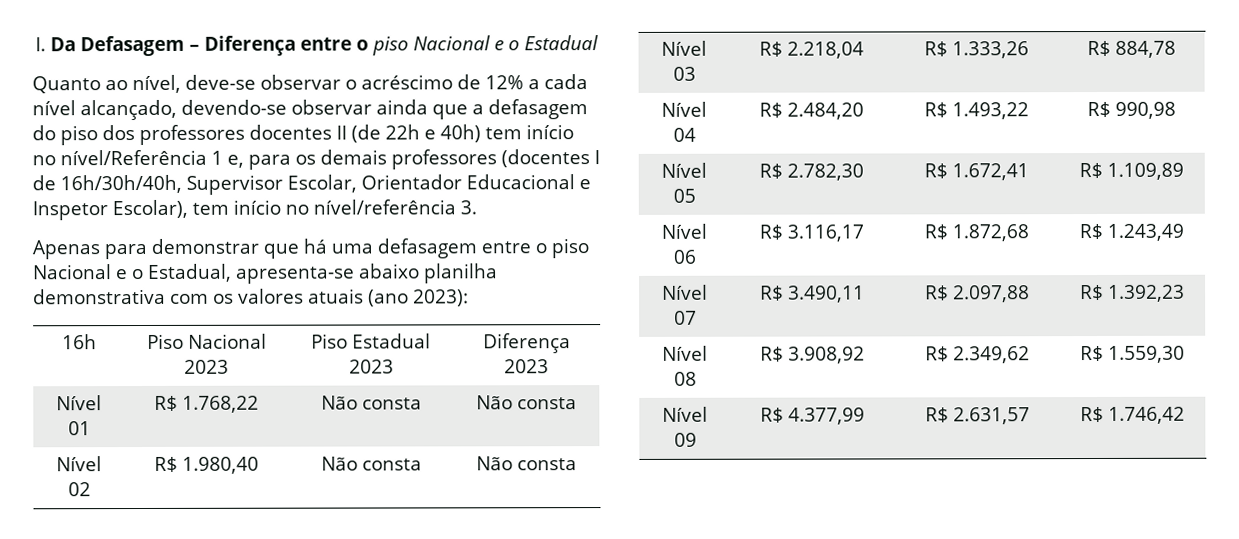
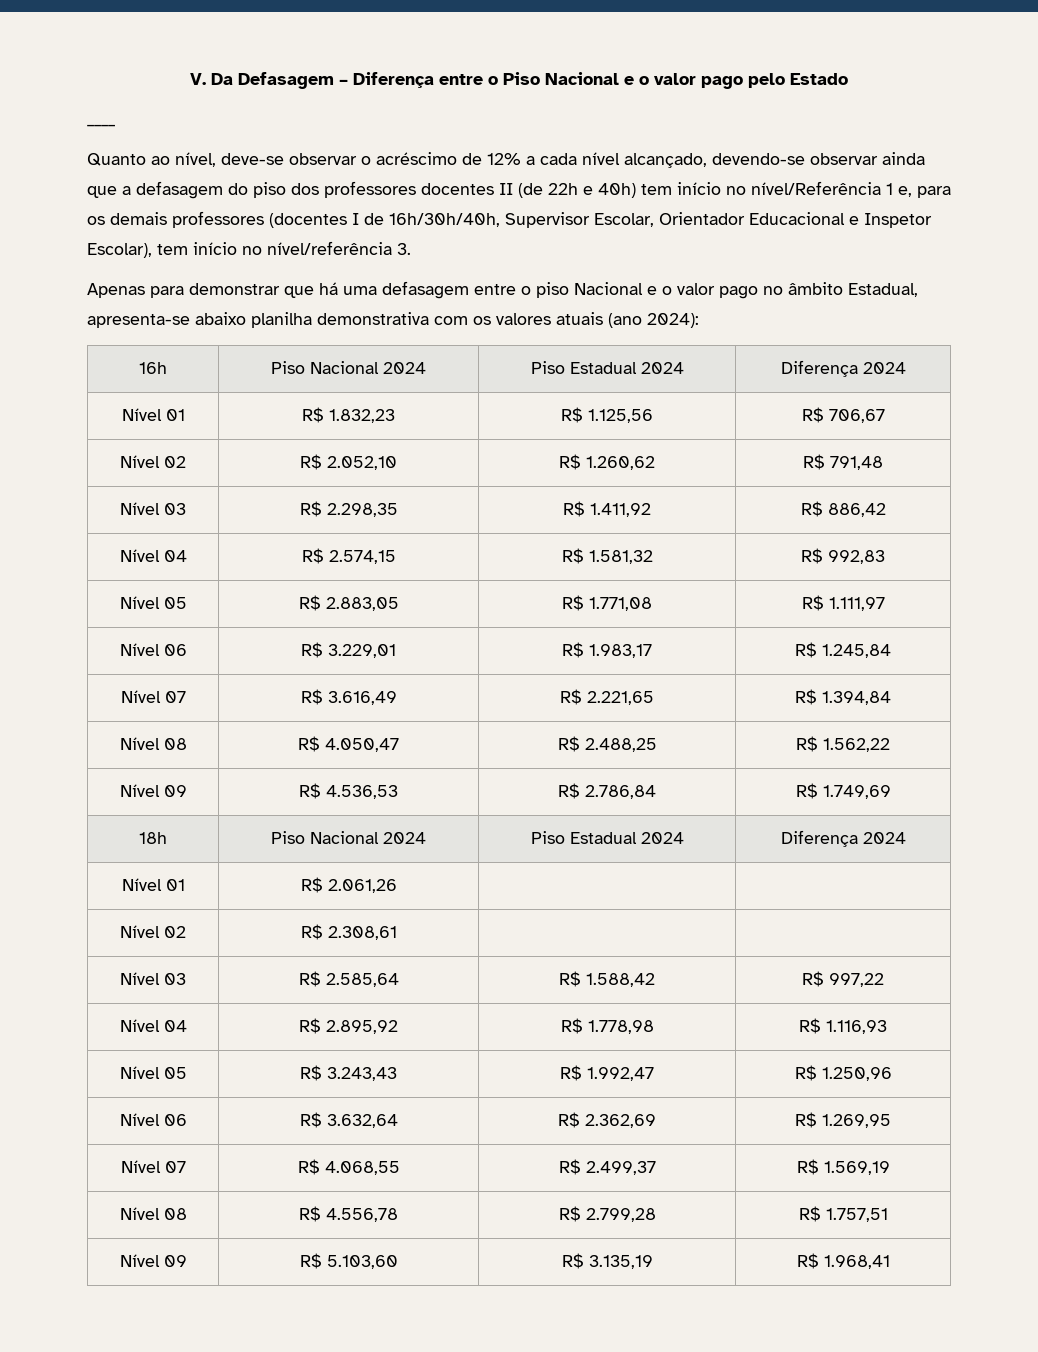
[34,37,46,52] I. -> [190,73,206,85] V.
[371,35,599,56] piso Nacional e o Estadual -> [503,72,848,89] [87,124,115,127] Piso Nacional e o valor pago pelo Estado // ____
(144, 274) none -> [677,282,843,299] valor pago no âmbito
[413,289,469,307] 2023): -> [647,313,699,328] 2024):
[184,359,229,374] [311,333,431,349] [348,359,394,374] [482,333,571,354] [504,359,549,374] [56,395,102,411] [67,421,91,436] [154,395,259,413] [320,395,422,410] [476,395,577,410] [56,456,102,472] [67,482,91,497] [154,456,259,474] [320,456,422,471] [476,456,577,471] [661,40,707,56] [672,66,696,81] [759,41,864,59] [923,41,1029,59] [1087,40,1176,58] [661,101,707,117] [672,127,696,142] [759,102,864,120] [923,102,1029,120] [1087,101,1176,119] [661,162,707,178] [672,188,696,203] [759,163,864,181] [923,163,1029,181] [1079,162,1184,180] [661,223,707,239] [672,249,696,264] [759,224,864,242] [923,224,1029,242] [1079,223,1184,241] [662,284,708,300] [673,310,697,325] [760,285,865,303] [924,285,1030,303] [1080,284,1185,302] [662,345,708,361] [673,371,697,386] [760,346,865,364] [924,346,1030,364] [1080,345,1185,363] [662,406,708,422] [673,432,697,447] [760,407,865,425] [924,407,1030,425] [1080,406,1185,424] 2023 | Piso Estadual 2023 | Diferença 2023 // Nível 01 | R$ 1.768,22 | Não consta | Não consta // Nível 02 | R$ 1.980,40 | Não consta | Não consta // Nível 03 | R$ 2.218,04 | R$ 1.333,26 | R$ 884,78 // Nível 04 | R$ 2.484,20 | R$ 1.493,22 | R$ 990,98 // Nível 05 | R$ 2.782,30 | R$ 1.672,41 | R$ 1.109,89 // Nível 06 | R$ 3.116,17 | R$ 1.872,68 | R$ 1.243,49 // Nível 07 | R$ 3.490,11 | R$ 2.097,88 | R$ 1.392,23 // Nível 08 | R$ 3.908,92 | R$ 2.349,62 | R$ 1.559,30 // Nível 09 | R$ 4.377,99 | R$ 2.631,57 | R$ 1.746,42 -> [383,362,426,374] [530,361,684,374] [780,360,906,377] [121,408,185,421] [302,407,395,423] [561,407,653,423] [801,407,885,423] [120,455,186,468] [300,454,397,470] [559,454,655,470] [803,454,883,470] [120,502,186,515] [299,501,398,517] [563,501,651,517] [800,501,886,517] [119,549,187,562] [301,548,396,564] [561,548,653,564] [801,548,885,564] [119,596,187,609] [298,595,399,611] [562,595,652,611] [801,595,885,611] [119,643,187,656] [301,642,396,658] [562,642,652,658] [795,642,891,658] [120,690,186,703] [300,689,397,705] [560,689,654,705] [795,689,891,705] [119,737,187,750] [298,736,399,752] [557,736,657,752] [796,736,890,752] [119,784,187,797] [299,783,398,799] [558,783,656,799] [795,783,891,799] [139,832,167,844] [271,831,426,844] [530,831,684,844] [780,830,906,847] [121,878,185,891] [300,877,397,893] [120,925,186,938] [300,924,397,940] [120,972,186,985] [298,971,399,987] [559,971,655,987] [802,971,884,987] [119,1019,187,1032] [299,1018,398,1034] [560,1018,654,1034] [799,1018,887,1034] [119,1066,187,1079] [300,1065,397,1081] [560,1065,654,1081] [794,1065,892,1081] [119,1113,187,1126] [299,1112,398,1128] [558,1112,656,1128] [795,1112,891,1128] [120,1160,186,1173] [297,1159,400,1175] [558,1159,656,1175] [796,1159,890,1175] [119,1207,187,1220] [299,1206,398,1222] [558,1206,656,1222] [798,1206,888,1222] [119,1254,187,1267] [299,1253,398,1269] [561,1253,653,1269] [796,1253,890,1269] 2024 | Piso Estadual 2024 | Diferença 2024 // Nível 01 | R$ 1.832,23 | R$ 1.125,56 | R$ 706,67 // Nível 02 | R$ 2.052,10 | R$ 1.260,62 | R$ 791,48 // Nível 03 | R$ 2.298,35 | R$ 1.411,92 | R$ 886,42 // Nível 04 | R$ 2.574,15 | R$ 1.581,32 | R$ 992,83 // Nível 05 | R$ 2.883,05 | R$ 1.771,08 | R$ 1.111,97 // Nível 06 | R$ 3.229,01 | R$ 1.983,17 | R$ 1.245,84 // Nível 07 | R$ 3.616,49 | R$ 2.221,65 | R$ 1.394,84 // Nível 08 | R$ 4.050,47 | R$ 2.488,25 | R$ 1.562,22 // Nível 09 | R$ 4.536,53 | R$ 2.786,84 | R$ 1.749,69 // 18h | Piso Nacional 2024 | Piso Estadual 2024 | Diferença 2024 // Nível 01 | R$ 2.061,26 | | // Nível 02 | R$ 2.308,61 | | // Nível 03 | R$ 2.585,64 | R$ 1.588,42 | R$ 997,22 // Nível 04 | R$ 2.895,92 | R$ 1.778,98 | R$ 1.116,93 // Nível 05 | R$ 3.243,43 | R$ 1.992,47 | R$ 1.250,96 // Nível 06 | R$ 3.632,64 | R$ 2.362,69 | R$ 1.269,95 // Nível 07 | R$ 4.068,55 | R$ 2.499,37 | R$ 1.569,19 // Nível 08 | R$ 4.556,78 | R$ 2.799,28 | R$ 1.757,51 // Nível 09 | R$ 5.103,60 | R$ 3.135,19 | R$ 1.968,41

